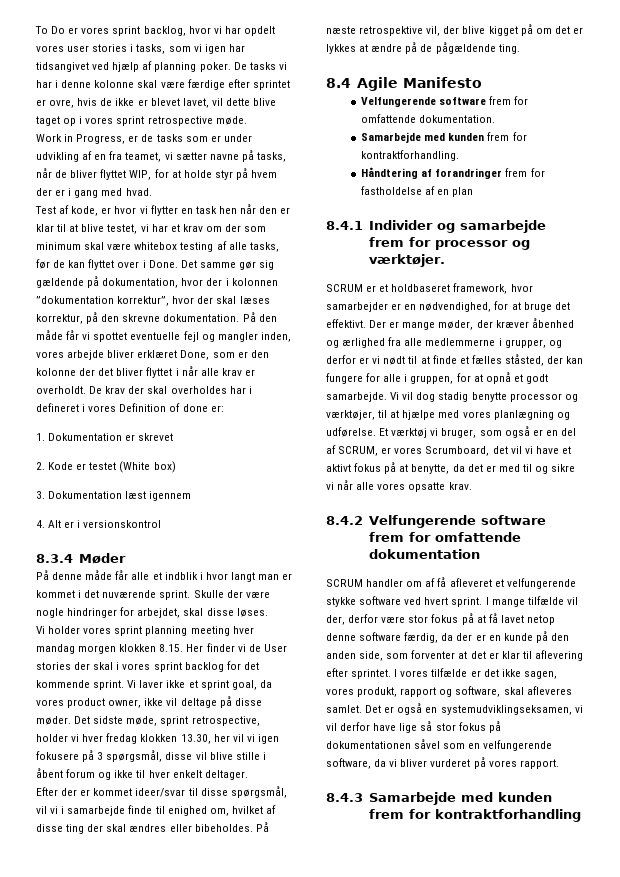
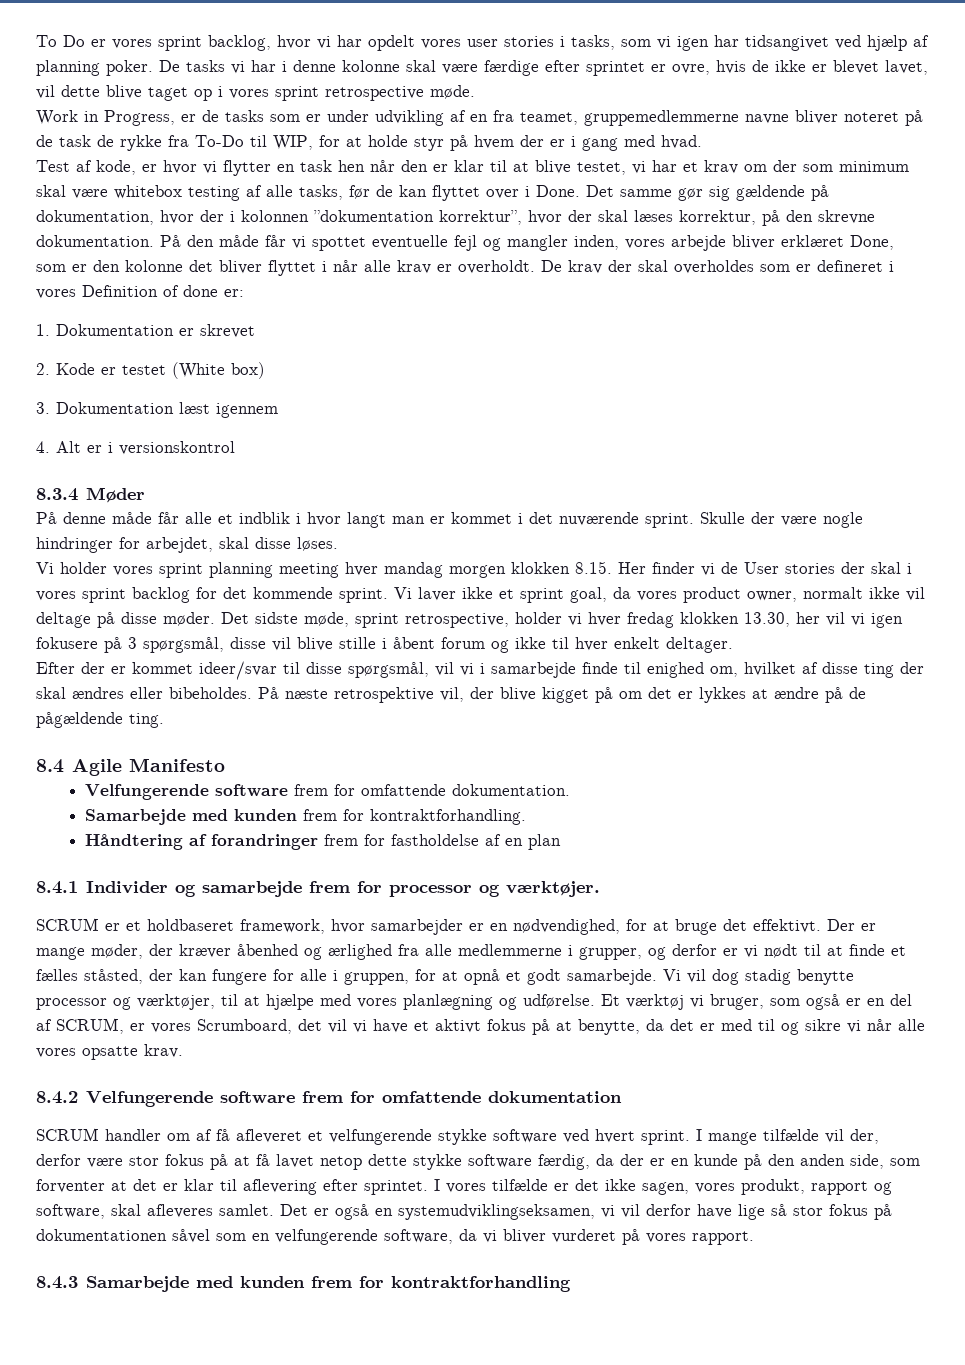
[164,150,286,162] [36,168,127,180] vi sætter navne på tasks, når de bliver flyttet -> [584,110,923,126] [36,135,267,151] gruppemedlemmerne navne bliver noteret på de task de rykke fra To-Do til
[79,368,96,376] der -> (183, 266) none
[229,386,252,394] har i -> [760,264,811,272] som er
(142, 703) none -> [803,587,863,599] normalt
[326,633,356,641] denne -> [368,1154,462,1170] dette stykke

